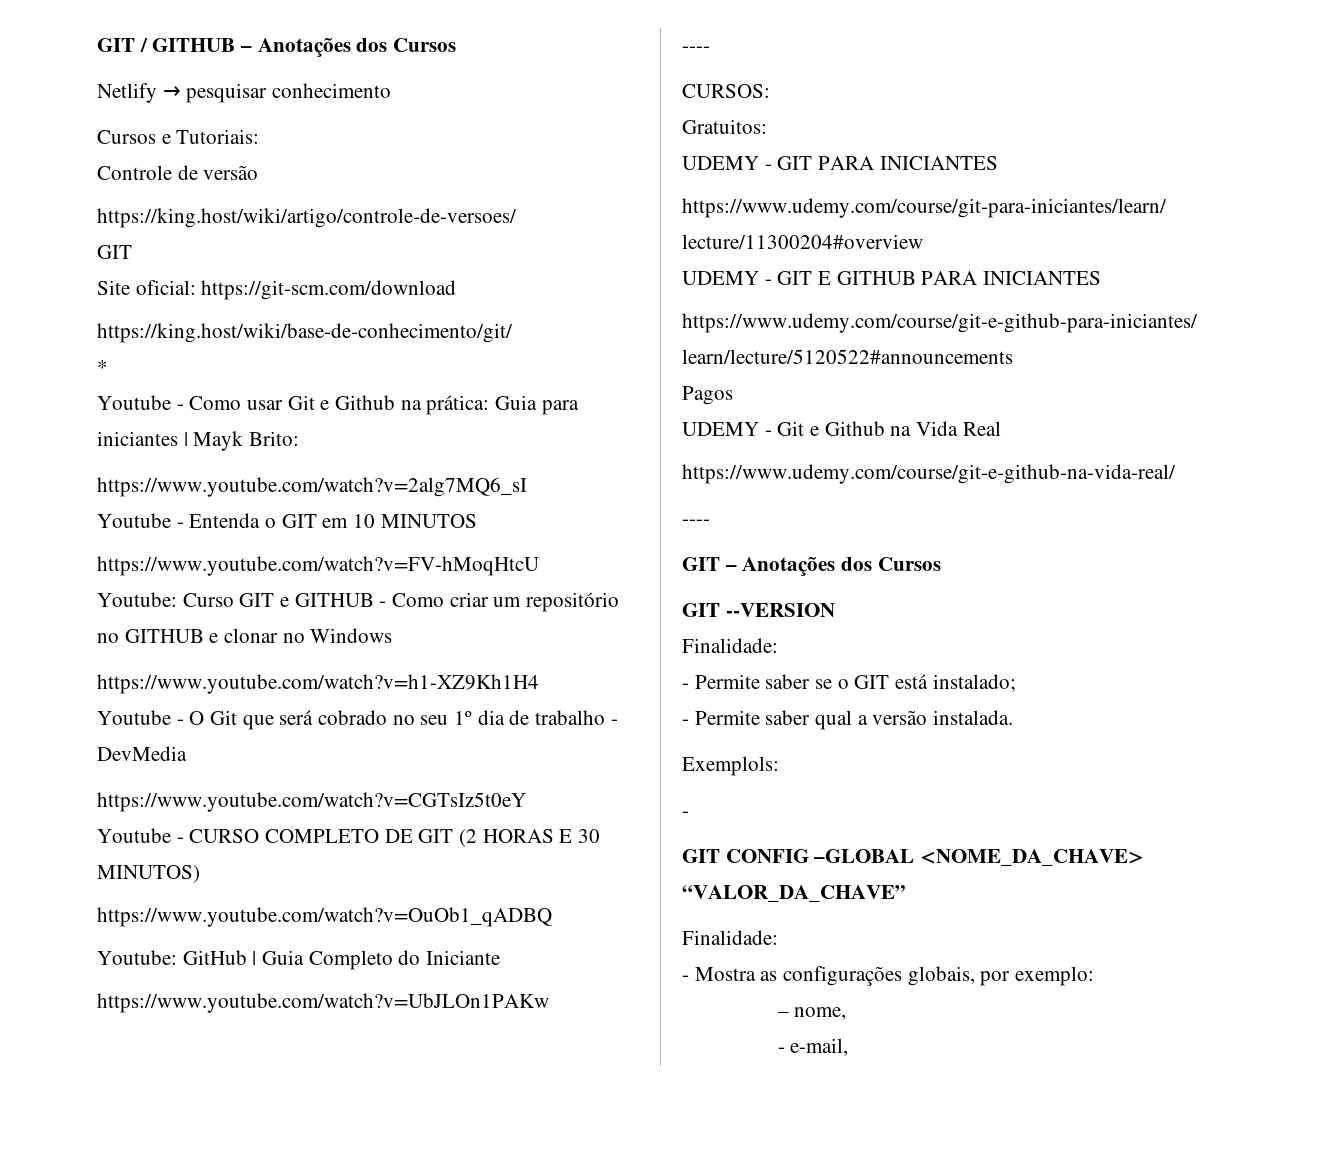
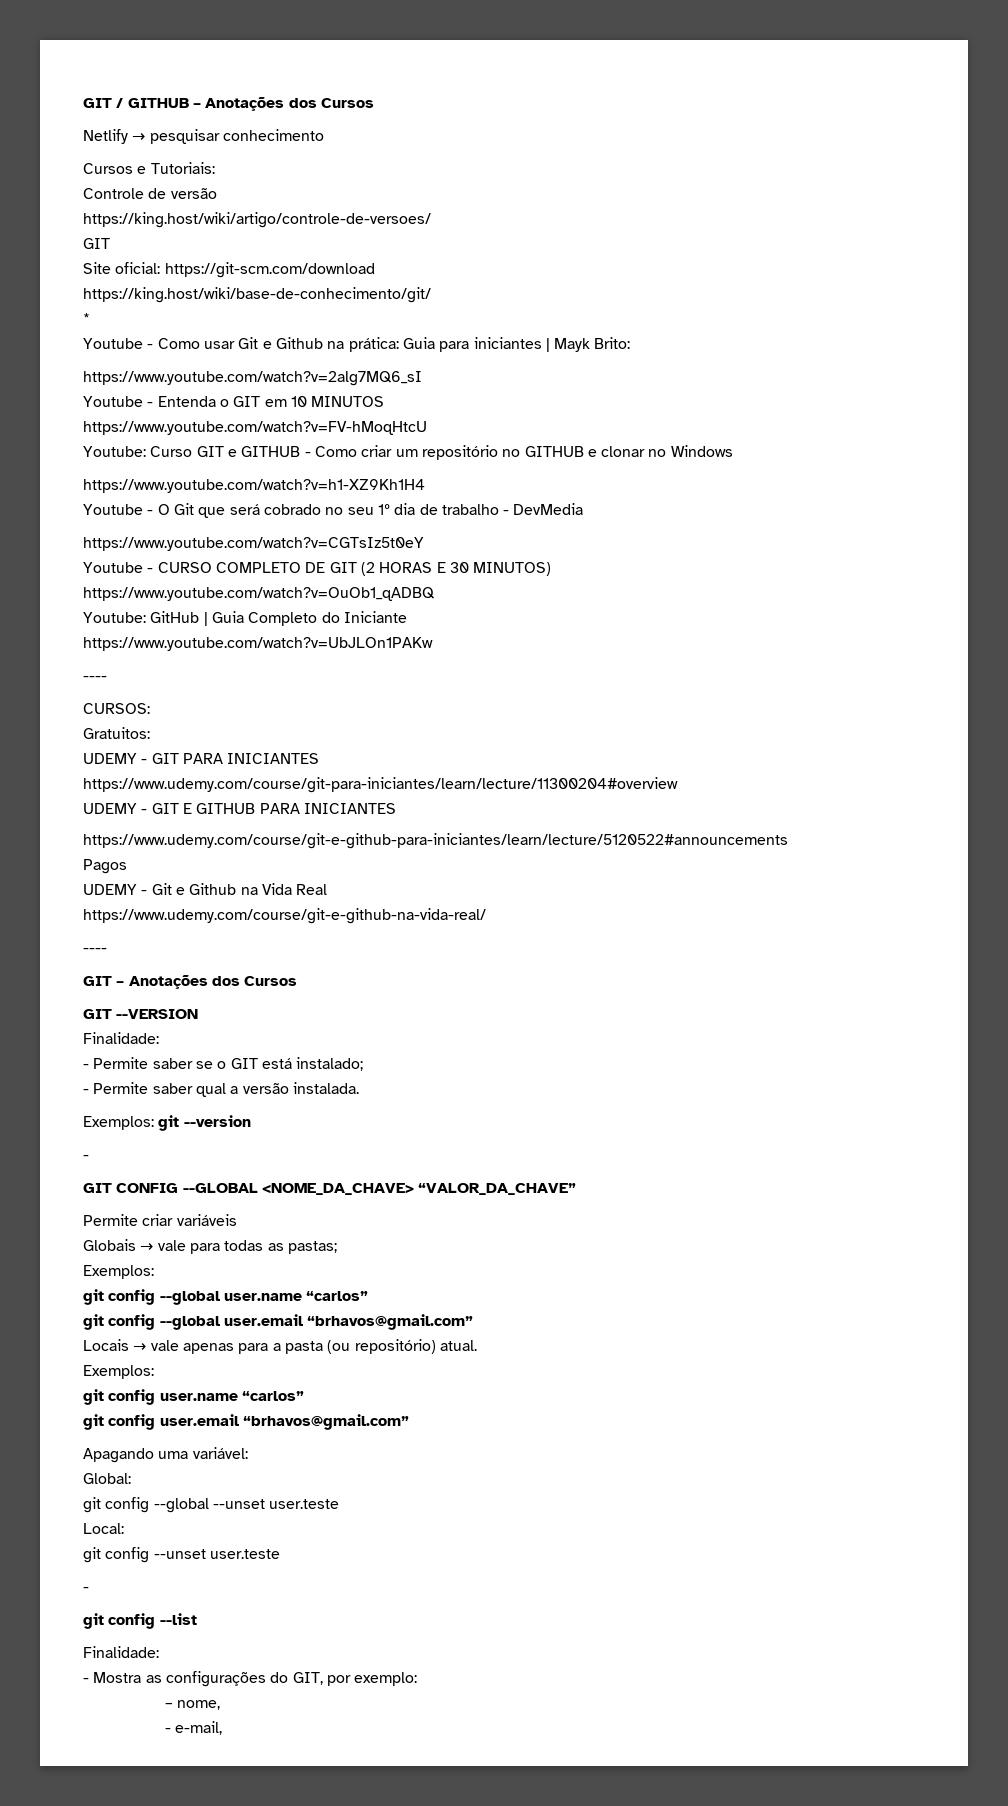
[682,756,779,776] Exemplols: -> [83,1115,251,1131] Exemplos: git --version
[814,849,915,863] –GLOBAL -> [182,1183,258,1193] --GLOBAL
(906, 893) none -> [83,1214,237,1226] [83,1239,337,1254] [83,1265,154,1279] [83,1289,369,1305] [83,1314,474,1330] [83,1339,477,1354] [83,1365,154,1379] [83,1389,304,1405] [83,1414,409,1430] [83,1447,248,1463] [83,1473,131,1484] [83,1497,340,1513] [83,1523,124,1534] [83,1547,280,1563] [83,1587,89,1592] [83,1613,197,1629] // Permite criar variáveis // Globais → vale para todas as pastas; // Exemplos: // git config --global user.name “carlos” // git config --global user.email “brhavos@gmail.com” // Locais → vale apenas para a pasta (ou repositório) atual. // Exemplos: // git config user.name “carlos” // git config user.email “brhavos@gmail.com” // Apagando uma variável: // Global: // git config --global --unset user.teste // Local: // git config --unset user.teste // - // git config --list
[907,966,975,986] globais, -> [270,1672,323,1685] do GIT,

